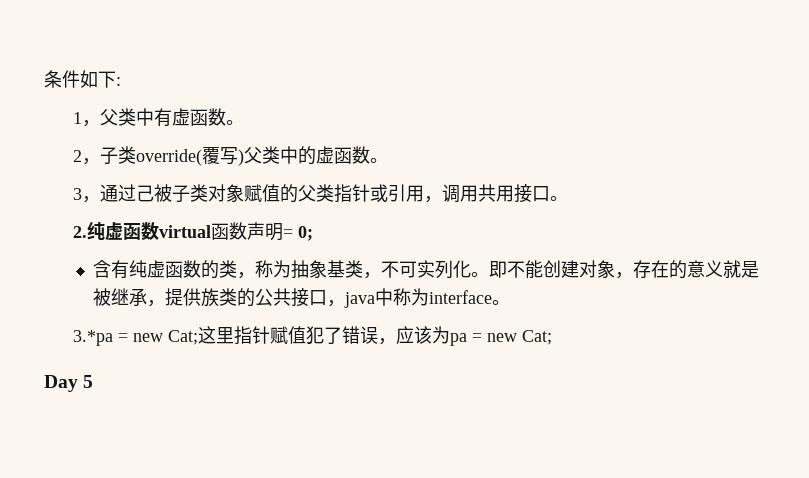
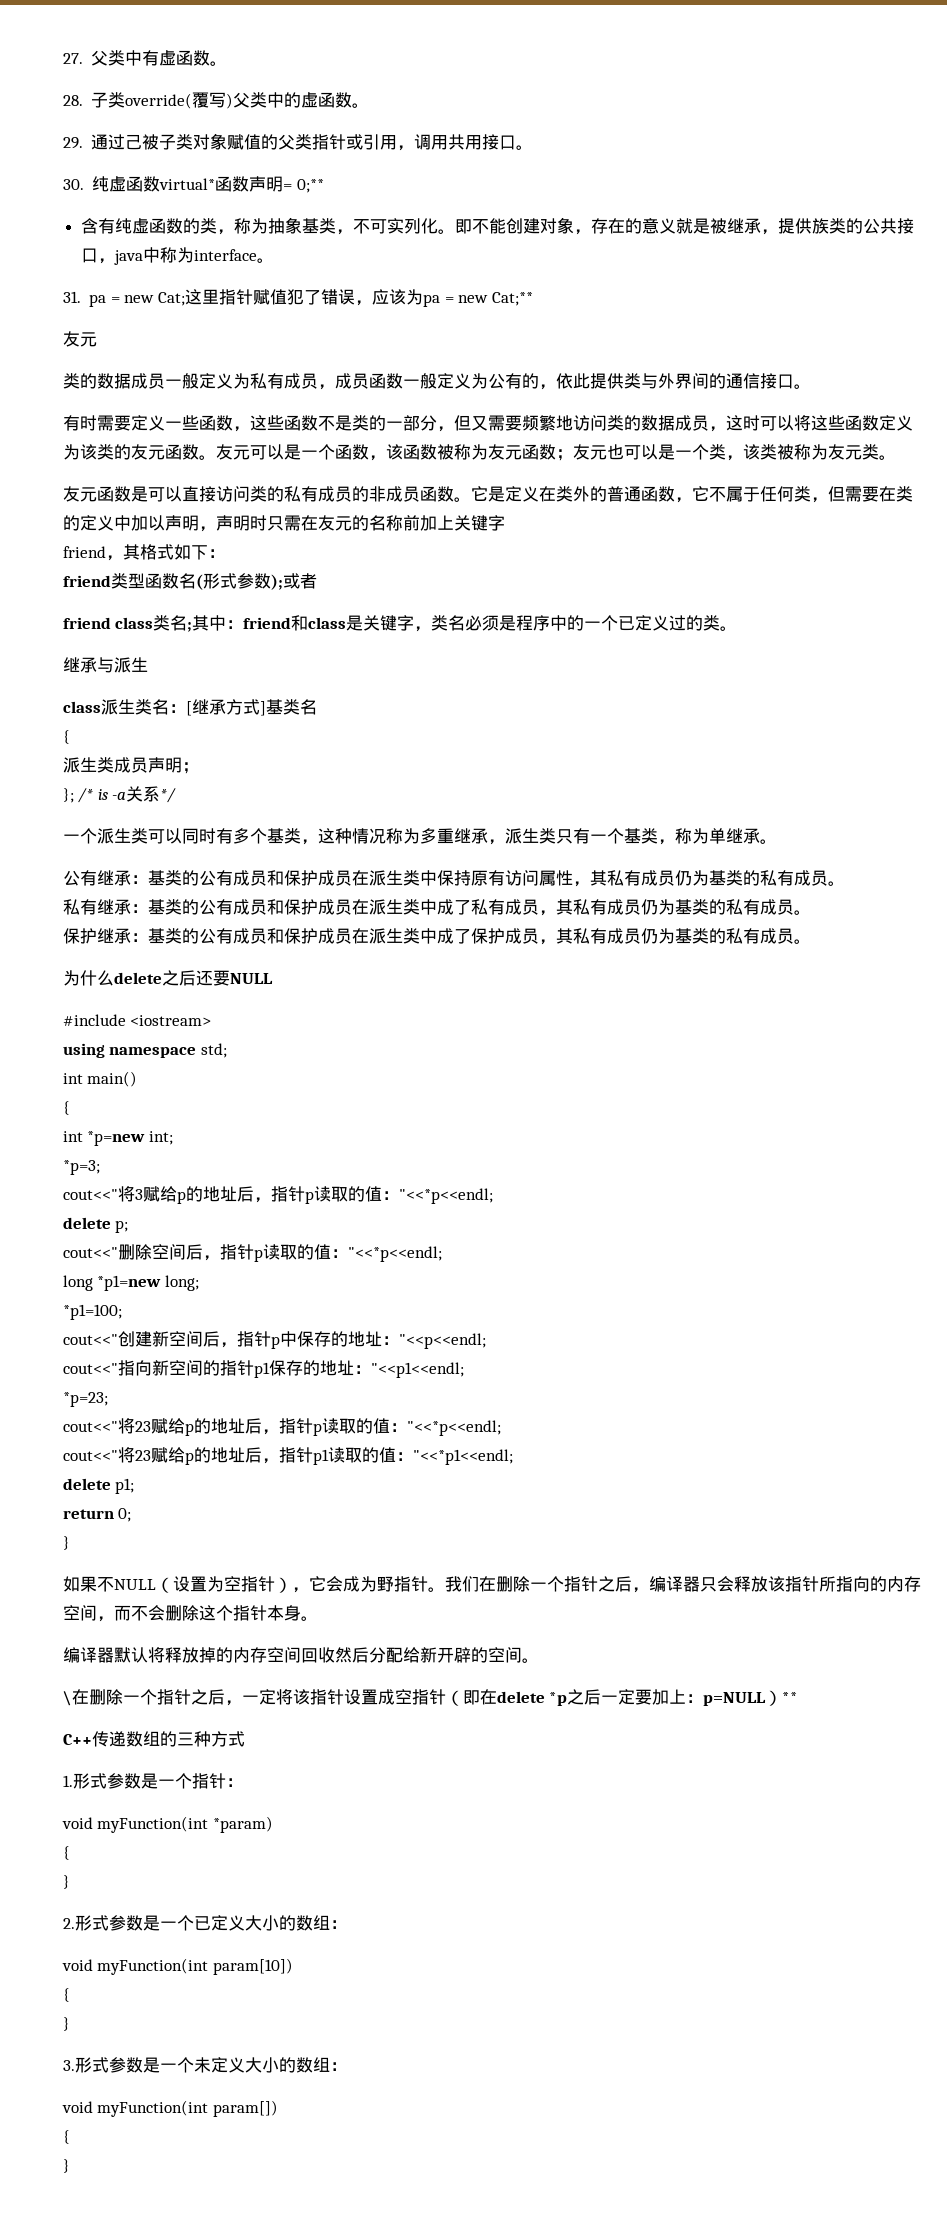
[44,70,121,88] [73,112,101,127] 条件如下: // 1， -> [62,53,83,64] 27.
[73,150,101,165] 2， -> [62,95,83,106] 28.
[73,188,101,203] 3， -> [62,137,83,149] 29.
[73,221,212,241] 2.纯虚函数virtual -> [62,176,216,192] 30.纯虚函数virtual*
[298,226,314,241] 0; -> [296,179,324,193] 0;**
[73,330,114,346] 3.*pa -> [62,291,107,307] 31. pa
[522,330,553,345] [44,375,94,392] Cat; // Day 5 -> [491,292,533,306] [62,331,97,347] [62,373,811,390] [62,415,913,432] [62,444,896,461] [62,486,913,503] [62,515,505,532] [62,544,225,561] [62,573,317,590] [62,615,738,632] [62,657,148,673] [62,699,317,716] [62,730,70,744] [62,757,199,774] [62,786,177,803] [62,828,777,845] [62,870,845,887] [62,899,811,916] [62,928,811,945] [62,970,273,986] [62,1014,212,1026] [62,1043,227,1058] [62,1071,138,1087] [62,1101,70,1115] [62,1131,173,1146] [62,1160,100,1175] [62,1186,493,1204] [62,1217,129,1233] [62,1244,442,1262] [62,1275,199,1291] [62,1304,122,1320] [62,1331,486,1349] [62,1360,464,1378] [62,1392,108,1407] [62,1418,501,1436] [62,1447,513,1465] [62,1478,135,1494] [62,1508,132,1522] [62,1536,70,1550] [62,1576,921,1593] [62,1605,318,1622] [62,1647,539,1663] [62,1689,798,1706] [62,1731,245,1747] [62,1773,243,1789] [61,1816,273,1833] [62,1846,70,1860] [62,1875,70,1889] [62,1915,347,1931] [61,1958,293,1975] [62,1988,70,2002] [62,2017,70,2031] [62,2057,347,2073] [61,2100,278,2117] [62,2130,70,2144] [62,2159,70,2173] Cat;** // 友元 // 类的数据成员一般定义为私有成员，成员函数一般定义为公有的，依此提供类与外界间的通信接口。 // 有时需要定义一些函数，这些函数不是类的一部分，但又需要频繁地访问类的数据成员，这时可以将这些函数定义为该类的友元函数。友元可以是一个函数，该函数被称为友元函数；友元也可以是一个类，该类被称为友元类。 // 友元函数是可以直接访问类的私有成员的非成员函数。它是定义在类外的普通函数，它不属于任何类，但需要在类的定义中加以声明，声明时只需在友元的名称前加上关键字 // friend，其格式如下： // friend类型函数名(形式参数);或者 // friend class类名;其中：friend和class是关键字，类名必须是程序中的一个已定义过的类。 // 继承与派生 // class派生类名：[继承方式]基类名 // { // 派生类成员声明； // }; /* is -a关系*/ // 一个派生类可以同时有多个基类，这种情况称为多重继承，派生类只有一个基类，称为单继承。 // 公有继承：基类的公有成员和保护成员在派生类中保持原有访问属性，其私有成员仍为基类的私有成员。 // 私有继承：基类的公有成员和保护成员在派生类中成了私有成员，其私有成员仍为基类的私有成员。 // 保护继承：基类的公有成员和保护成员在派生类中成了保护成员，其私有成员仍为基类的私有成员。 // 为什么delete之后还要NULL // #include <iostream> // using namespace std; // int main() // { // int *p=new int; // *p=3; // cout<<"将3赋给p的地址后，指针p读取的值："<<*p<<endl; // delete p; // cout<<"删除空间后，指针p读取的值："<<*p<<endl; // long *p1=new long; // *p1=100; // cout<<"创建新空间后，指针p中保存的地址："<<p<<endl; // cout<<"指向新空间的指针p1保存的地址："<<p1<<endl; // *p=23; // cout<<"将23赋给p的地址后，指针p读取的值："<<*p<<endl; // cout<<"将23赋给p的地址后，指针p1读取的值："<<*p1<<endl; // delete p1; // return 0; // } // 如果不NULL（设置为空指针），它会成为野指针。我们在删除一个指针之后，编译器只会释放该指针所指向的内存空间，而不会删除这个指针本身。 // 编译器默认将释放掉的内存空间回收然后分配给新开辟的空间。 // \在删除一个指针之后，一定将该指针设置成空指针（即在delete *p之后一定要加上：p=NULL）** // C++传递数组的三种方式 // 1.形式参数是一个指针： // void myFunction(int *param) // { // } // 2.形式参数是一个已定义大小的数组： // void myFunction(int param[10]) // { // } // 3.形式参数是一个未定义大小的数组： // void myFunction(int param[]) // { // }

